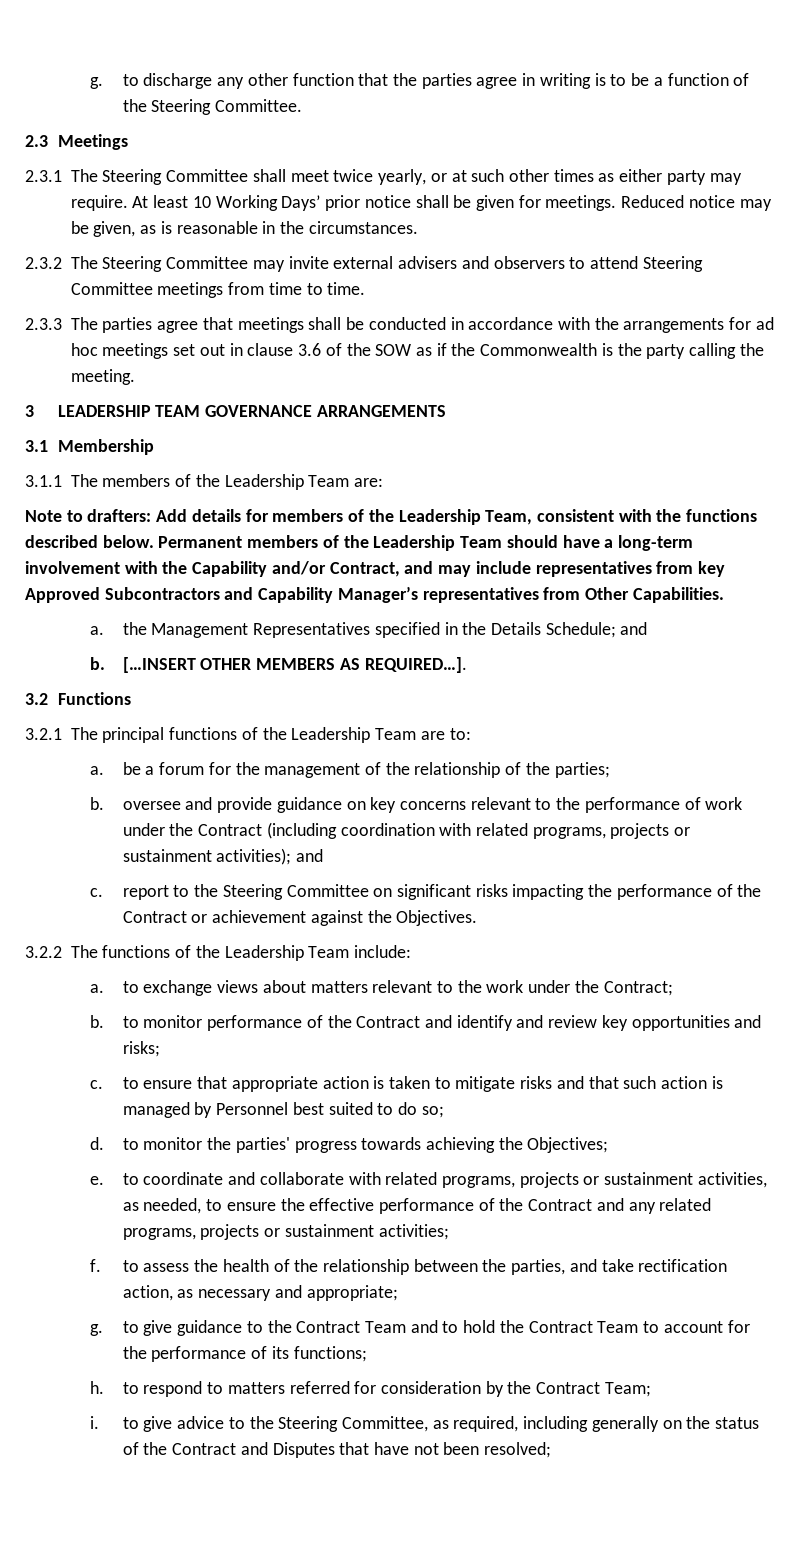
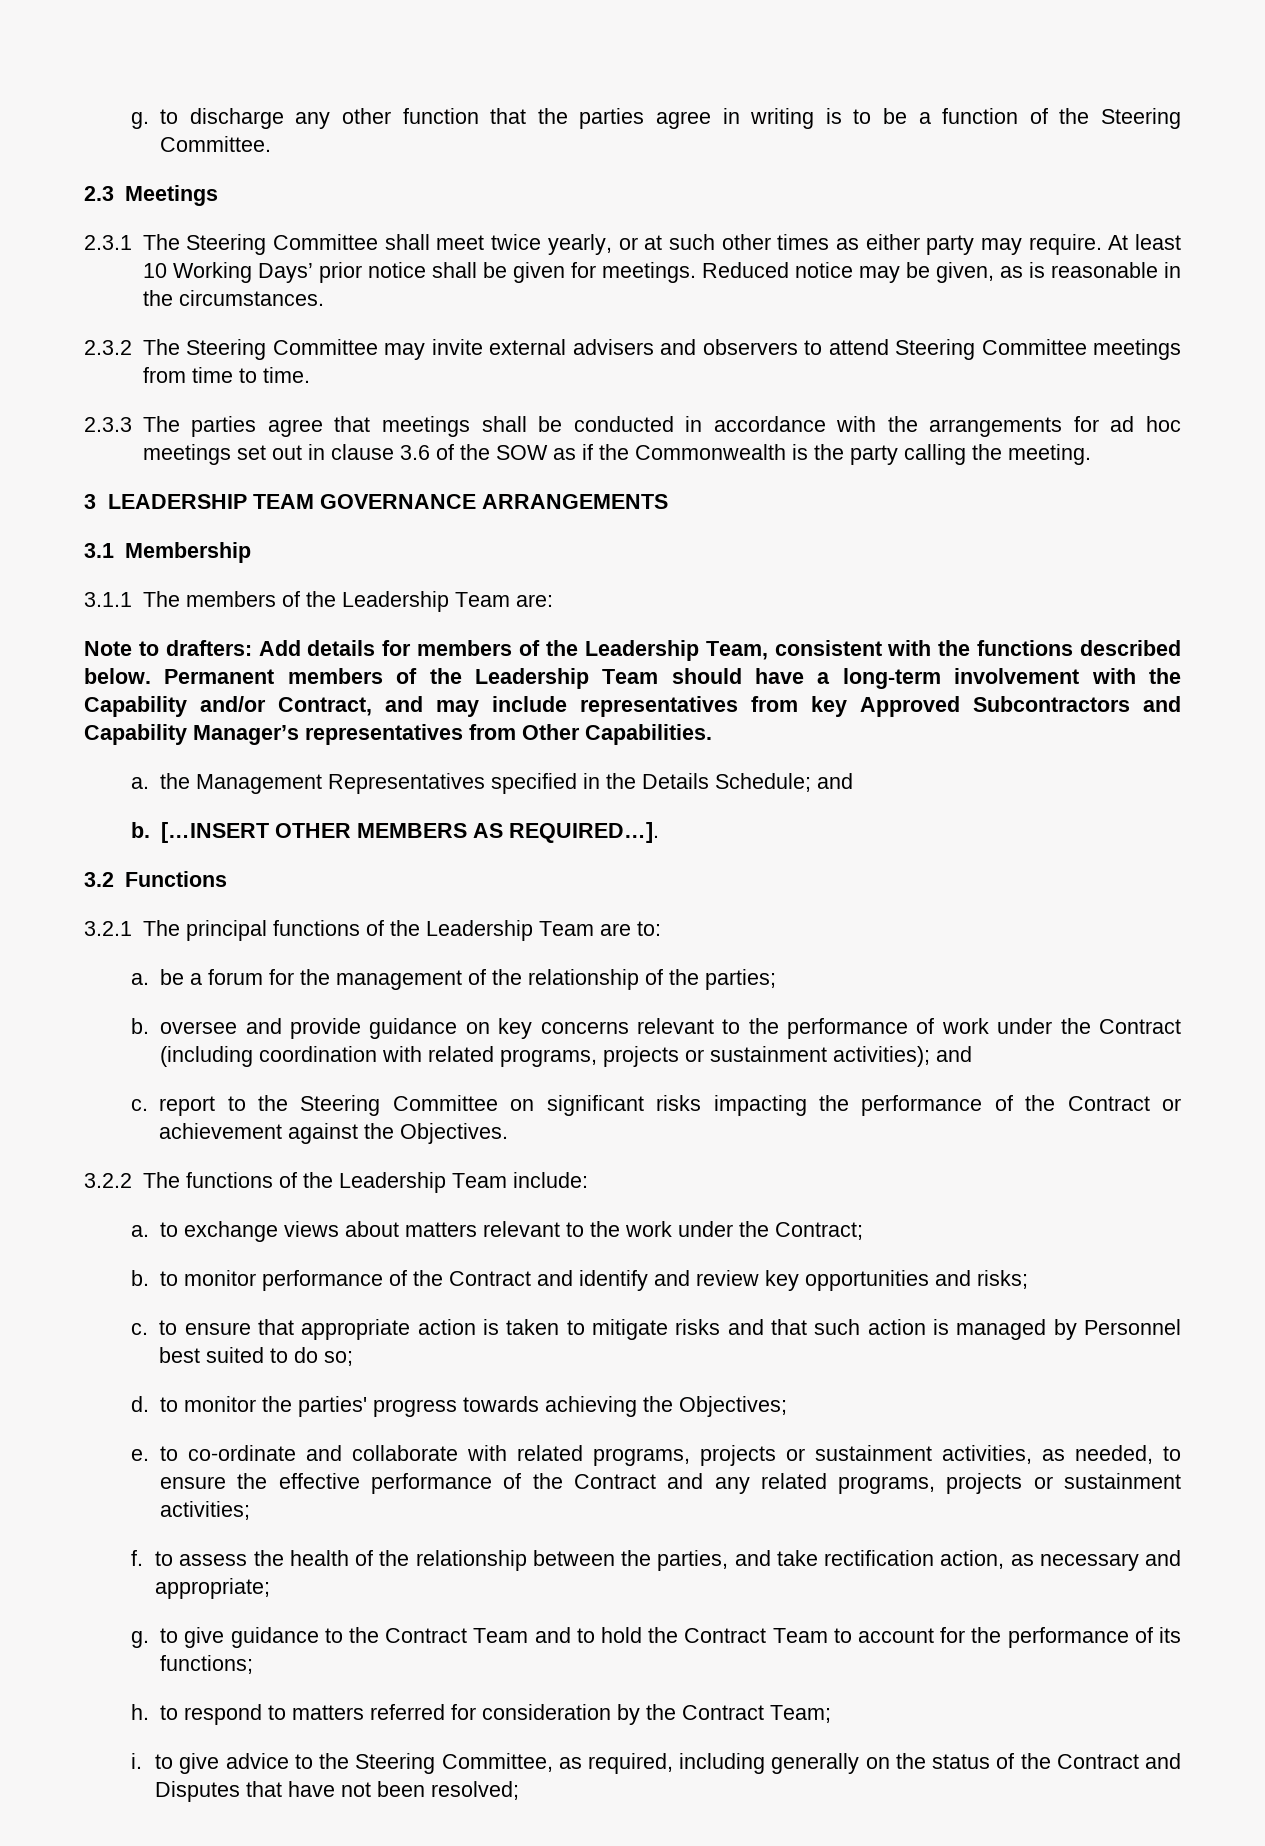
[143,1172,224,1185] coordinate -> [188,1445,297,1461] co-ordinate

